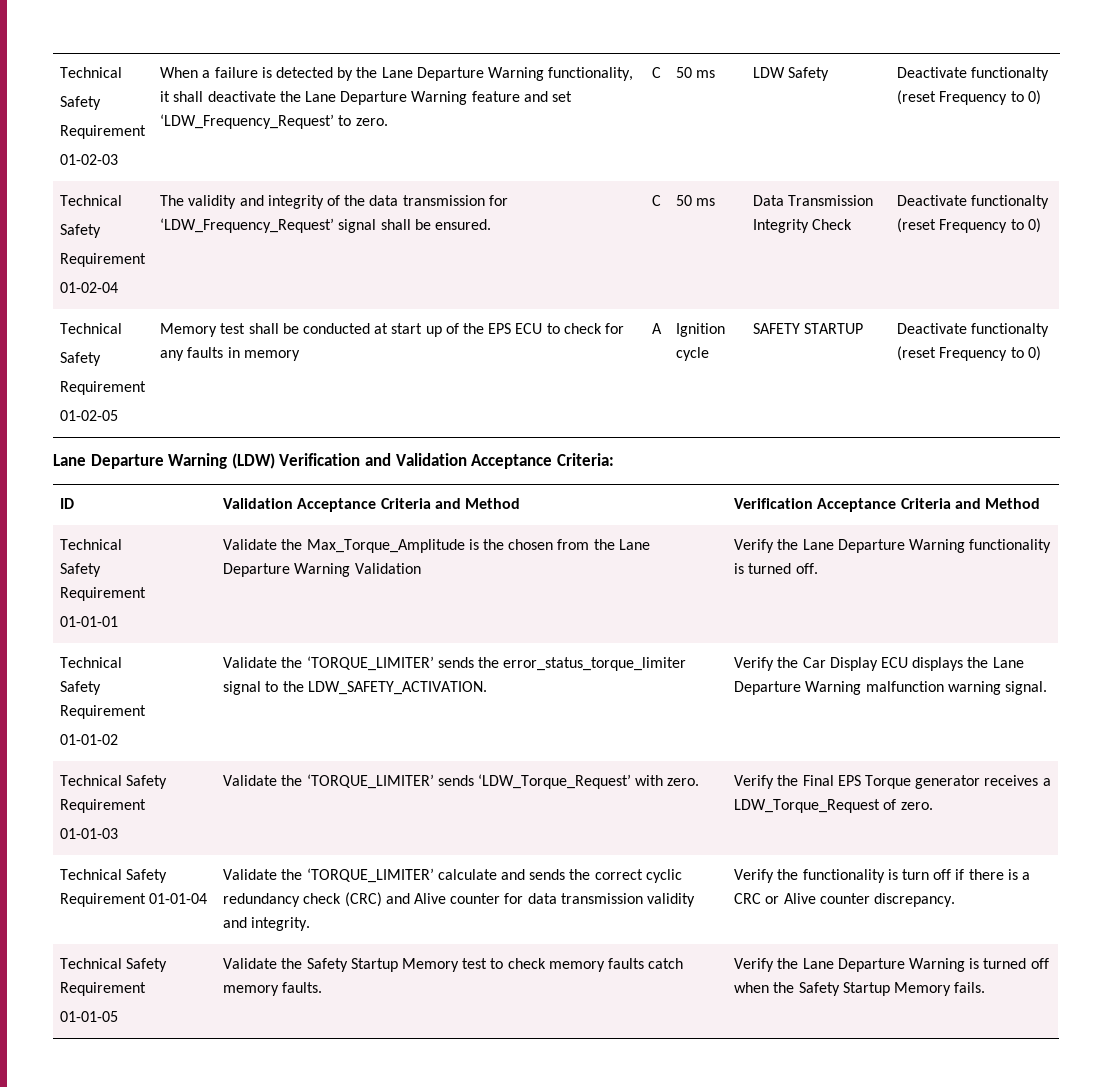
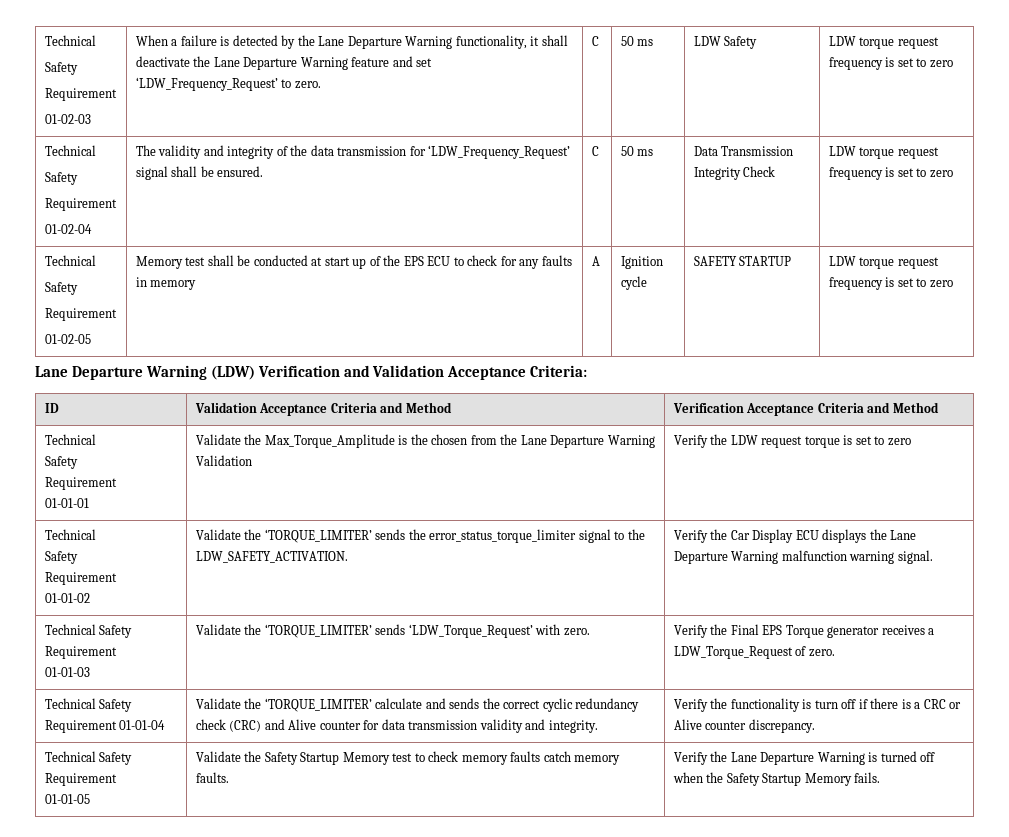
[897,67,1050,81] [897,90,1041,105] Deactivate functionalty (reset Frequency to 0) -> [828,36,939,49] [828,57,953,70] LDW torque request frequency is set to zero
[897,195,1050,209] [897,218,1041,233] Deactivate functionalty (reset Frequency to 0) -> [828,146,939,159] [828,167,953,180] LDW torque request frequency is set to zero
[897,323,1050,337] [897,346,1041,361] Deactivate functionalty (reset Frequency to 0) -> [828,256,939,269] [828,277,953,290] LDW torque request frequency is set to zero
[802,539,1052,553] [734,563,818,574] Lane Departure Warning functionality is turned off. -> [730,435,911,448] LDW request torque is set to zero

